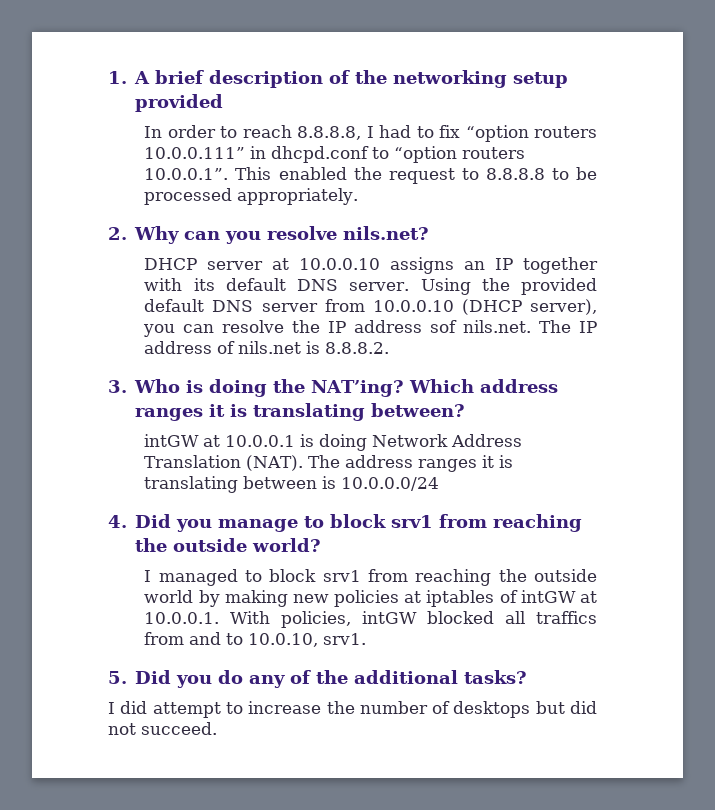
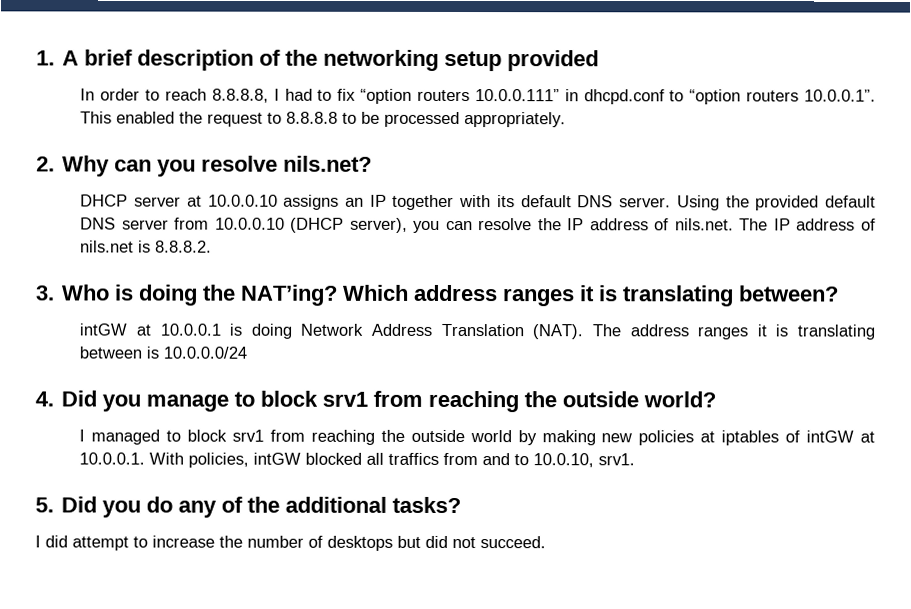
[430,320,458,333] sof -> [654,218,670,231] of

